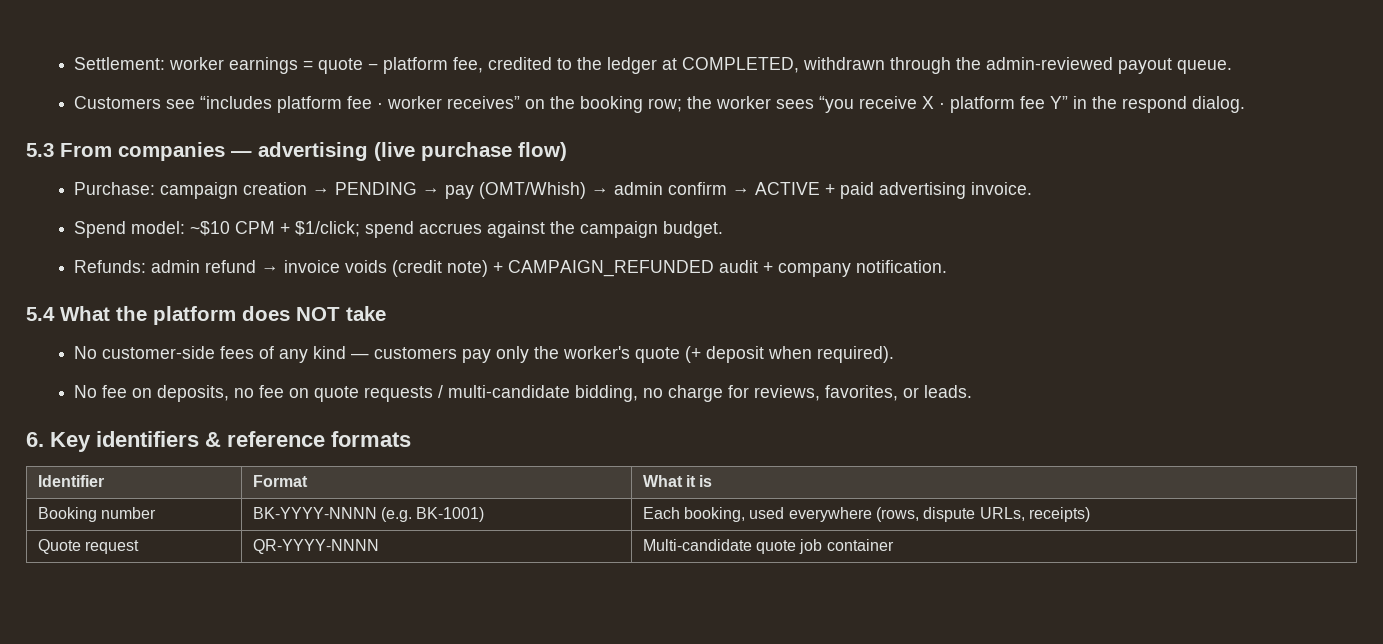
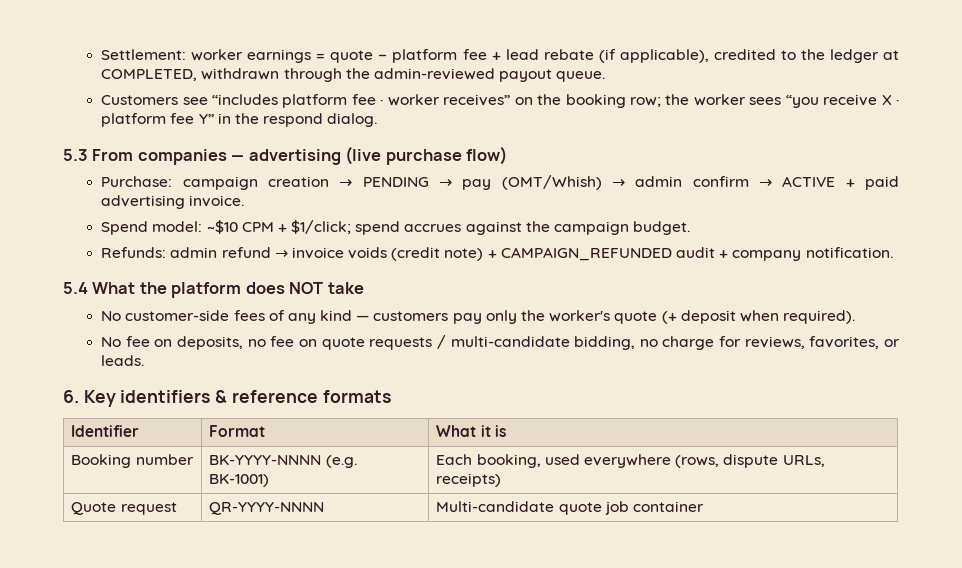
[453,57,484,73] fee, -> [462,49,709,63] fee + lead rebate (if applicable),

